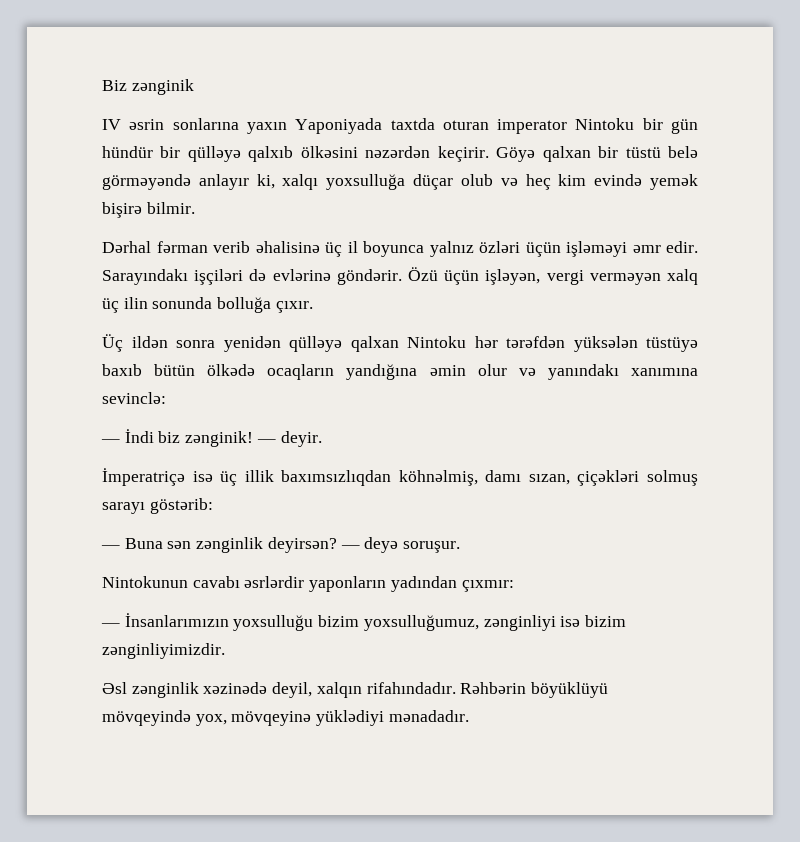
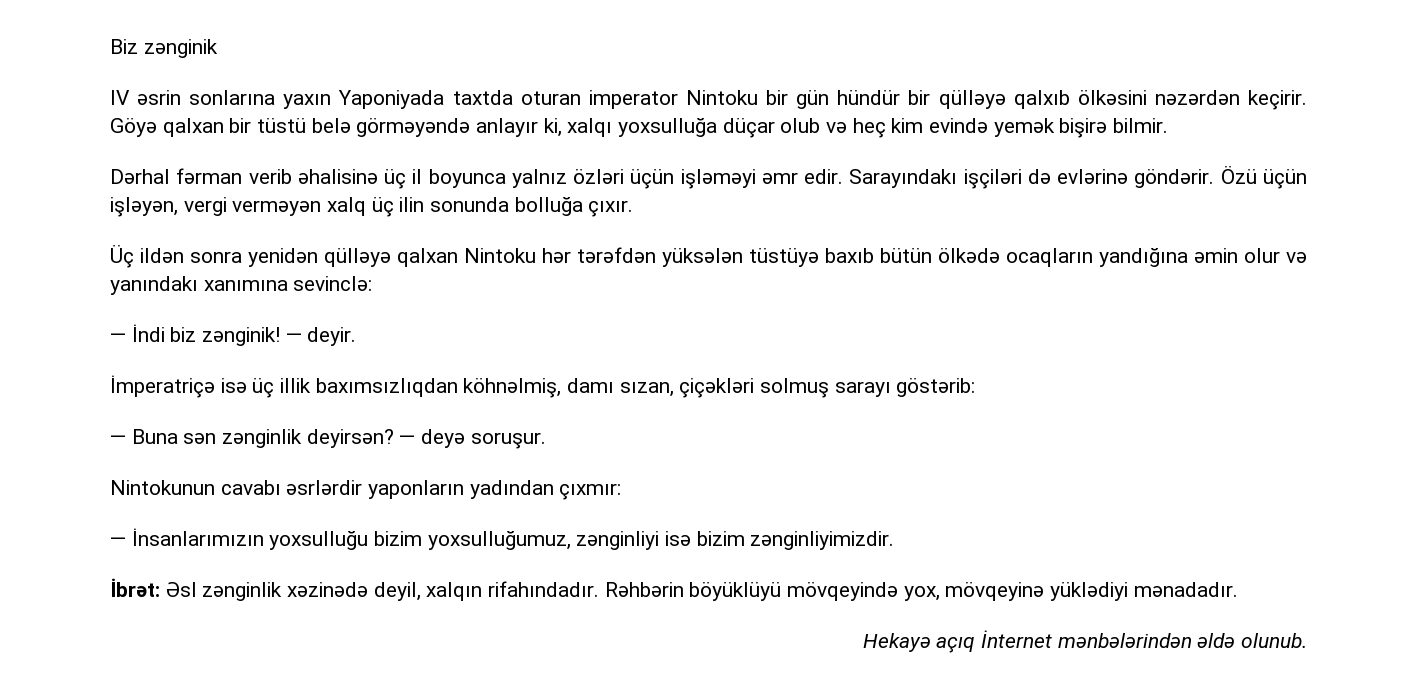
(225, 651) none -> [110,578,160,597] İbrət:
(469, 716) none -> [862,630,1307,653] // Hekayə açıq İnternet mənbələrindən əldə olunub.

